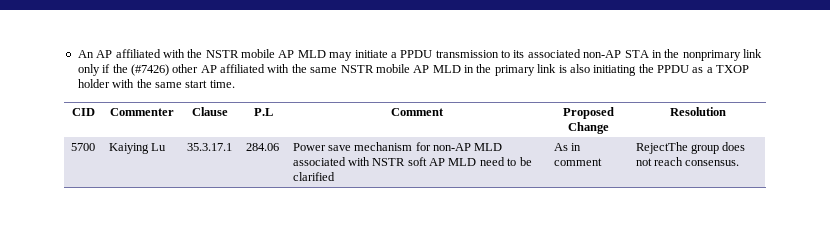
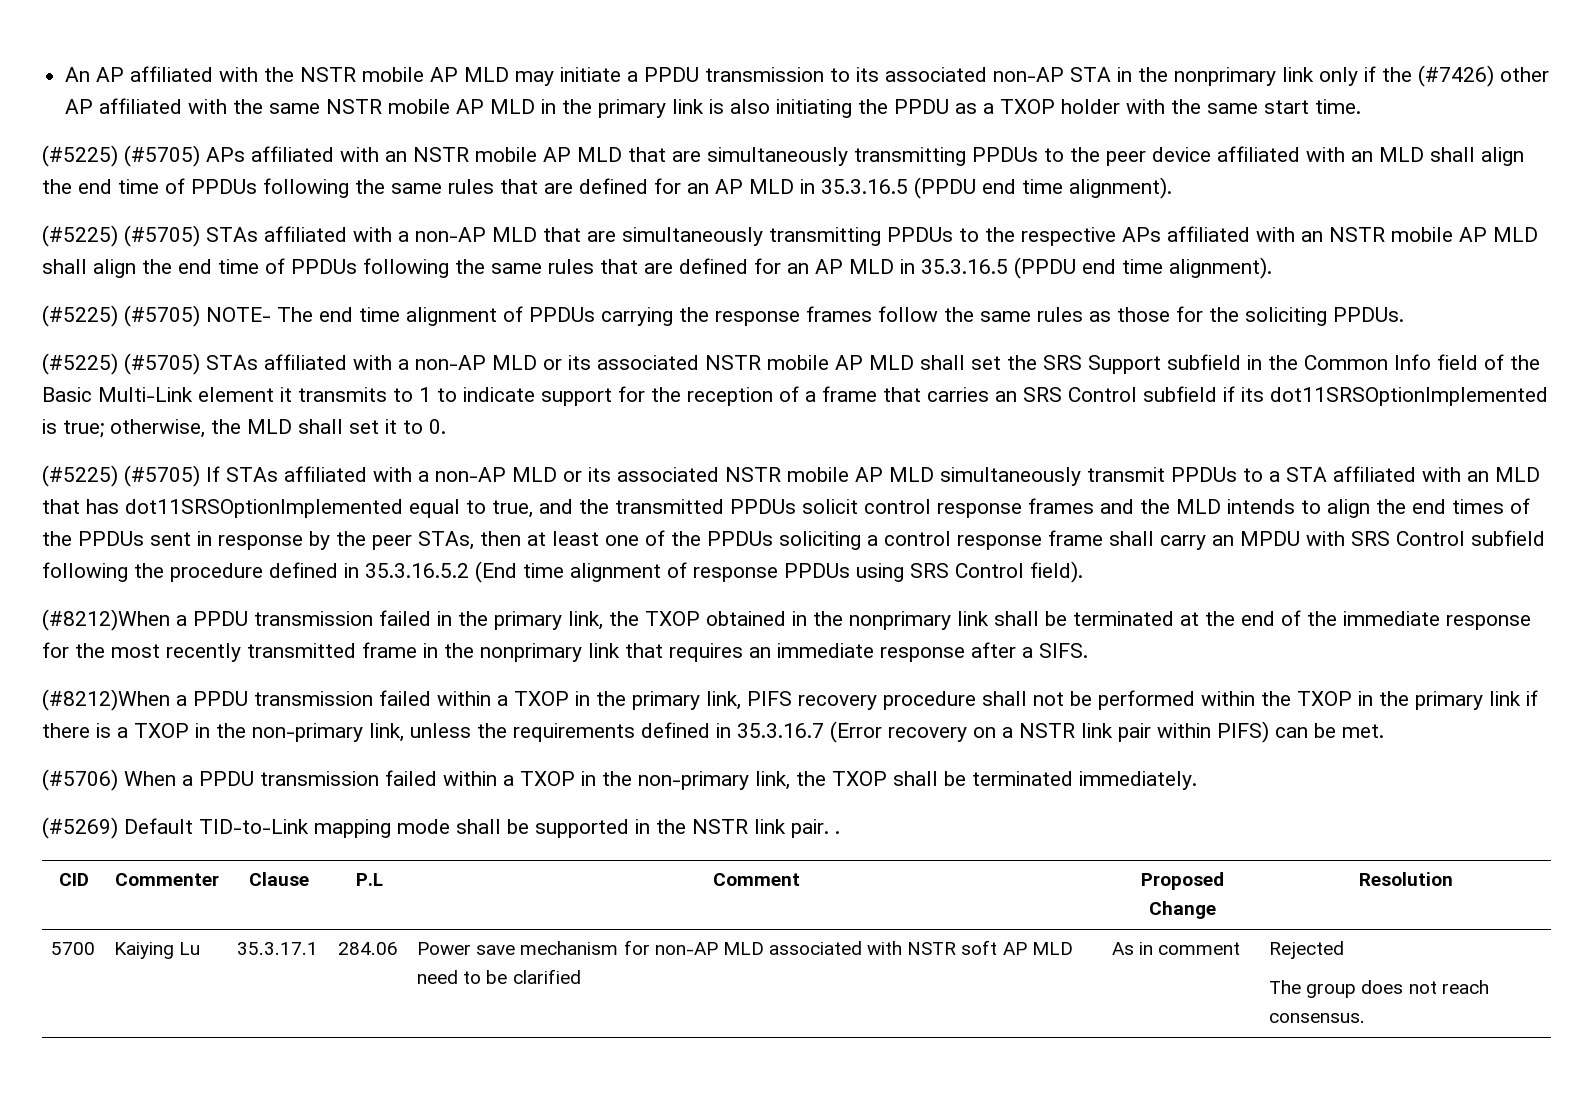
(235, 84) none -> [42,145,1524,167] [42,177,1172,199] [42,225,1538,247] [42,257,1272,279] [42,305,1404,327] [42,353,1540,375] [42,386,1548,406] [42,419,446,438] [42,465,1540,487] [42,498,1530,518] [42,530,1545,550] [42,561,1083,583] [42,609,1531,631] [42,642,1088,662] [42,689,1538,711] [42,721,1384,743] [42,769,1197,791] [42,817,840,839] // (#5225) (#5705) APs affiliated with an NSTR mobile AP MLD that are simultaneously transmitting PPDUs to the peer device affiliated with an MLD shall align the end time of PPDUs following the same rules that are defined for an AP MLD in 35.3.16.5 (PPDU end time alignment). // (#5225) (#5705) STAs affiliated with a non-AP MLD that are simultaneously transmitting PPDUs to the respective APs affiliated with an NSTR mobile AP MLD shall align the end time of PPDUs following the same rules that are defined for an AP MLD in 35.3.16.5 (PPDU end time alignment). // (#5225) (#5705) NOTE- The end time alignment of PPDUs carrying the response frames follow the same rules as those for the soliciting PPDUs. // (#5225) (#5705) STAs affiliated with a non-AP MLD or its associated NSTR mobile AP MLD shall set the SRS Support subfield in the Common Info field of the Basic Multi-Link element it transmits to 1 to indicate support for the reception of a frame that carries an SRS Control subfield if its dot11SRSOptionImplemented is true; otherwise, the MLD shall set it to 0. // (#5225) (#5705) If STAs affiliated with a non-AP MLD or its associated NSTR mobile AP MLD simultaneously transmit PPDUs to a STA affiliated with an MLD that has dot11SRSOptionImplemented equal to true, and the transmitted PPDUs solicit control response frames and the MLD intends to align the end times of the PPDUs sent in response by the peer STAs, then at least one of the PPDUs soliciting a control response frame shall carry an MPDU with SRS Control subfield following the procedure defined in 35.3.16.5.2 (End time alignment of response PPDUs using SRS Control field). // (#8212)When a PPDU transmission failed in the primary link, the TXOP obtained in the nonprimary link shall be terminated at the end of the immediate response for the most recently transmitted frame in the nonprimary link that requires an immediate response after a SIFS. // (#8212)When a PPDU transmission failed within a TXOP in the primary link, PIFS recovery procedure shall not be performed within the TXOP in the primary link if there is a TXOP in the non-primary link, unless the requirements defined in 35.3.16.7 (Error recovery on a NSTR link pair within PIFS) can be met. // (#5706) When a PPDU transmission failed within a TXOP in the non-primary link, the TXOP shall be terminated immediately. // (#5269) Default TID-to-Link mapping mode shall be supported in the NSTR link pair. .
[635,142,688,154] RejectThe -> [1269,941,1345,959] [1269,980,1302,994] Rejected // The

